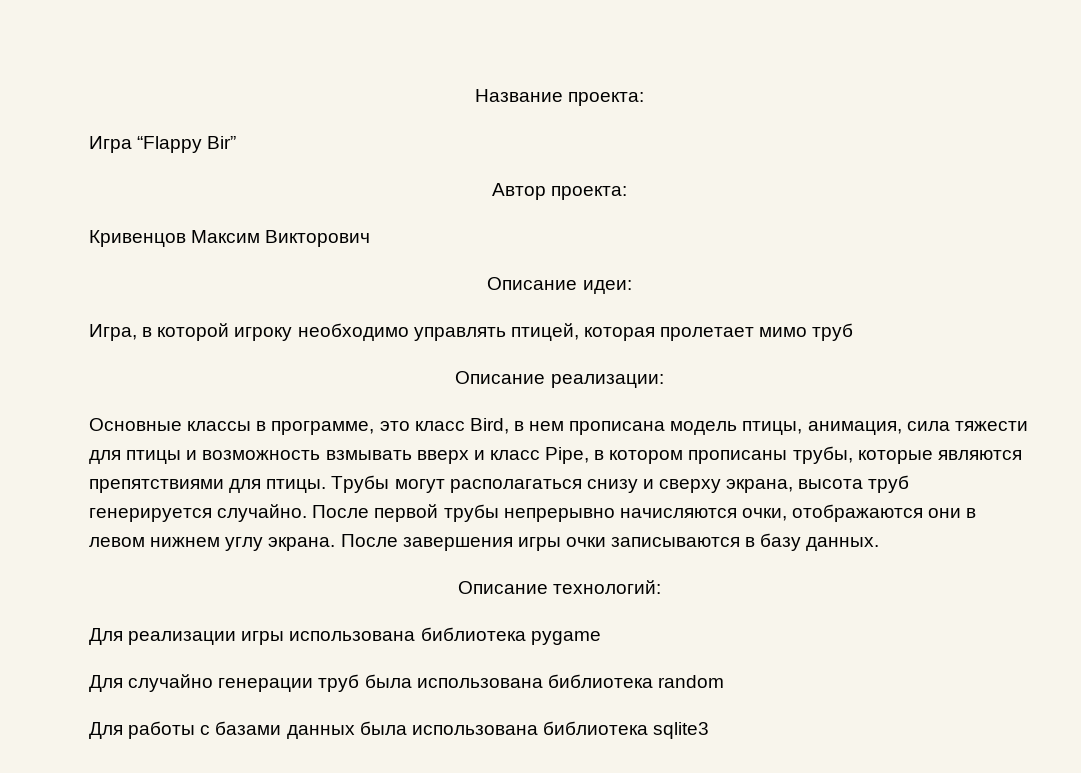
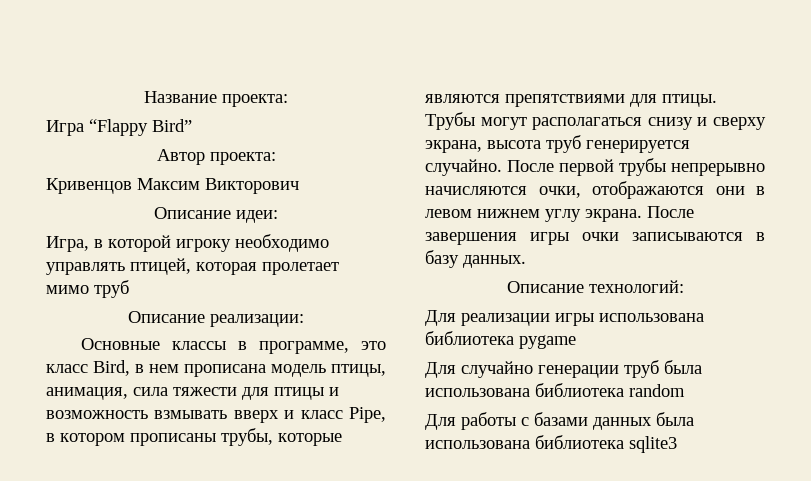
[207,136,237,149] Bir” -> [152,119,192,132] Bird”

